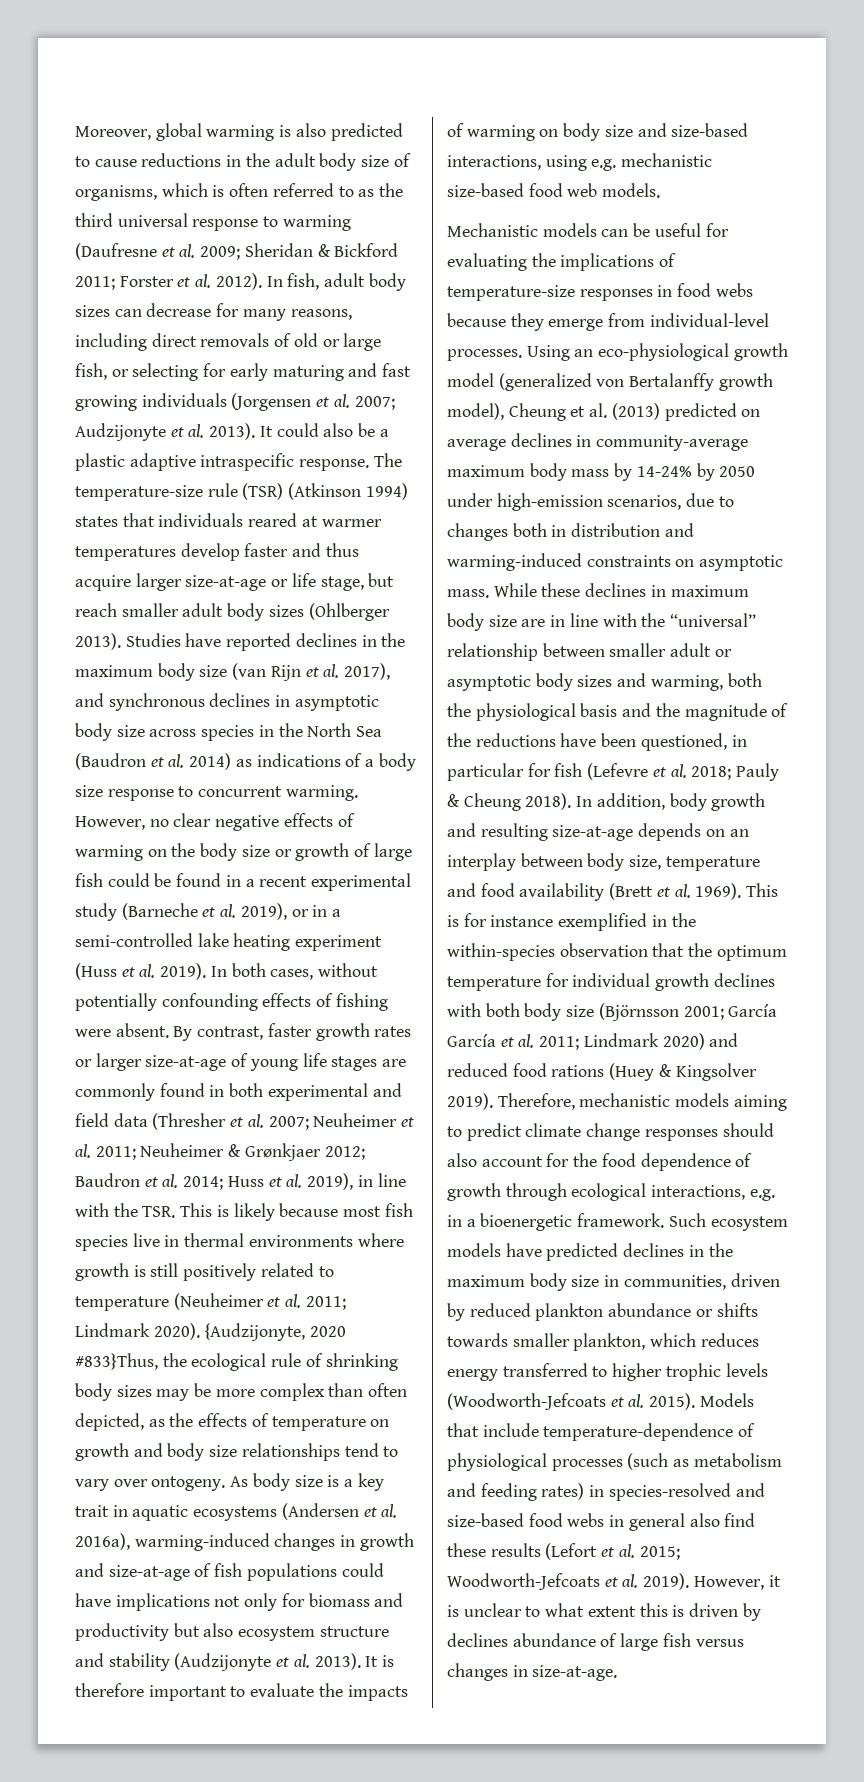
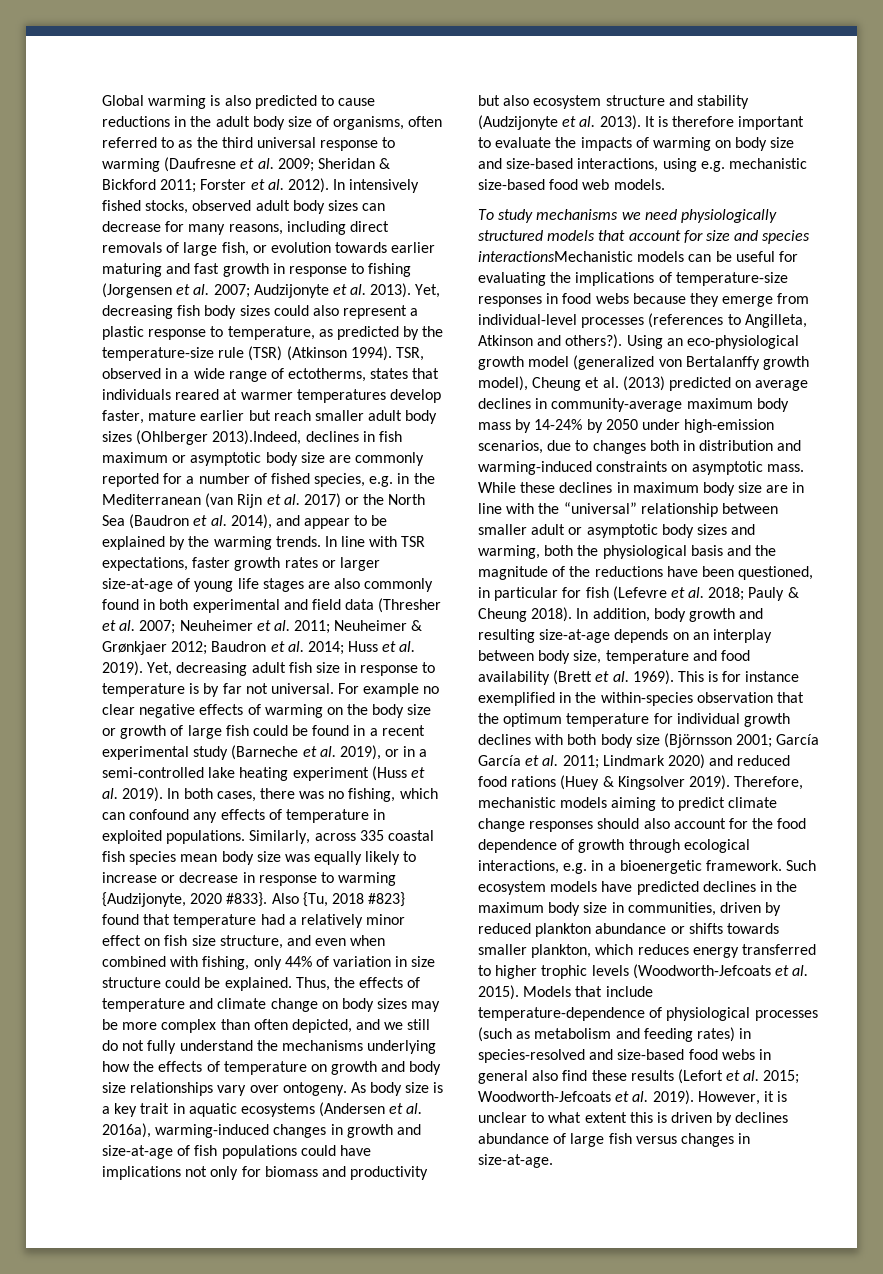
[75,123,202,141] Moreover, global -> [102,95,144,106] Global
[161,183,225,197] which is -> (405, 123) none
[287,273,320,290] fish, -> [349,179,420,193] [102,200,252,214] intensively fished stocks, observed
[293,333,340,347] old or -> (180, 247) none
[132,363,412,381] [75,393,227,411] selecting for early maturing and fast growing individuals -> [270,242,436,253] [102,263,412,277] evolution towards earlier maturing and fast growth in response to fishing
[259,426,273,437] It -> [415,284,441,298] [102,305,270,319] Yet, decreasing fish body sizes
[358,423,376,437] be -> [343,305,408,319] represent
[129,453,402,471] [75,483,408,501] adaptive intraspecific response. The temperature-size rule (TSR) (Atkinson 1994) -> [148,326,444,340] [102,346,424,361] [102,368,367,382] response to temperature, as predicted by the temperature-size rule (TSR) (Atkinson 1994). TSR, observed in a wide range of ectotherms,
[244,543,359,557] [75,573,364,591] faster and thus acquire larger size-at-age or life stage, -> [102,410,245,424] faster, mature earlier
[75,633,406,651] [75,663,391,681] [75,693,379,711] [75,723,274,741] 2013). Studies have reported declines in the maximum body size (van Rijn et al. 2017), and synchronous declines in asymptotic body size across species in -> [212,430,402,445] [102,452,425,466] [102,473,435,487] [102,493,360,508] 2013).Indeed, declines in fish maximum or asymptotic body size are commonly reported for a number of fished species, e.g. in the Mediterranean (van Rijn et al. 2017) or
[189,753,416,771] [75,785,358,801] [75,816,145,830] 2014) as indications of a body size response to concurrent warming. However, -> [230,514,388,529] [102,536,426,550] [102,557,380,571] [102,578,434,592] [102,598,442,613] [102,620,423,634] [102,641,416,655] [102,661,436,676] [102,683,420,697] 2014), and appear to be explained by the warming trends. In line with TSR expectations, faster growth rates or larger size-at-age of young life stages are also commonly found in both experimental and field data (Thresher et al. 2007; Neuheimer et al. 2011; Neuheimer & Grønkjaer 2012; Baudron et al. 2014; Huss et al. 2019). Yet, decreasing adult fish size in response to temperature is by far not universal. For example
[318,963,379,977] [75,993,388,1011] [75,1023,412,1041] [75,1053,407,1071] [75,1083,402,1101] [75,1113,415,1130] [75,1143,365,1161] [75,1173,406,1190] [75,1203,413,1221] [75,1233,404,1251] [75,1263,334,1281] [75,1293,346,1311] [75,1323,347,1341] [75,1353,398,1371] without potentially confounding effects of fishing were absent. By contrast, faster growth rates or larger size-at-age of young life stages are commonly found in both experimental and field data (Thresher et al. 2007; Neuheimer et al. 2011; Neuheimer & Grønkjaer 2012; Baudron et al. 2014; Huss et al. 2019), in line with the TSR. This is likely because most fish species live in thermal environments where growth is still positively related to temperature (Neuheimer et al. 2011; Lindmark 2020). {Audzijonyte, 2020 #833}Thus, the ecological rule of shrinking -> [259,788,438,802] [102,809,386,823] [102,830,434,844] [102,851,417,865] [102,872,397,886] [102,892,406,907] [102,914,406,928] [102,935,386,949] [102,956,436,970] [102,977,421,991] [102,998,338,1012] there was no fishing, which can confound any effects of temperature in exploited populations. Similarly, across 335 coastal fish species mean body size was equally likely to increase or decrease in response to warming {Audzijonyte, 2020 #833}. Also {Tu, 2018 #823} found that temperature had a relatively minor effect on fish size structure, and even when combined with fishing, only 44% of variation in size structure could be explained. Thus, the effects of temperature and climate change on
[148,1419,165,1427] as -> [356,1019,431,1030] [102,1040,437,1054] [102,1061,130,1072] and we still do not fully understand the mechanisms underlying how
[344,1443,399,1457] tend to -> (214, 1089) none
[447,223,538,237] Mechanistic -> [478,209,777,223] [478,230,811,244] [478,251,633,262] To study mechanisms we need physiologically structured models that account for size and species interactionsMechanistic
[447,349,522,361] processes. -> [581,313,807,328] [478,334,623,349] processes (references to Angilleta, Atkinson and others?).

